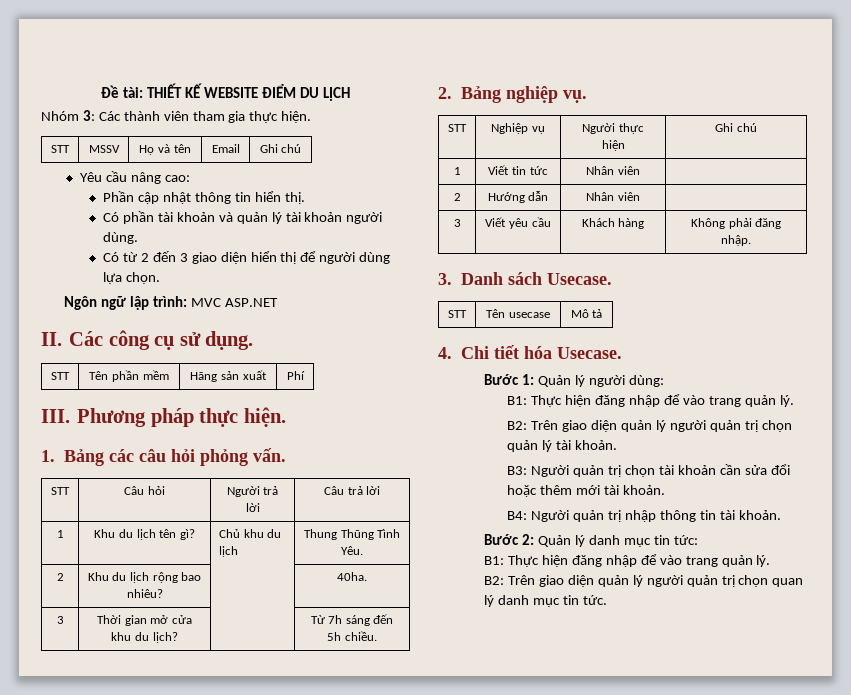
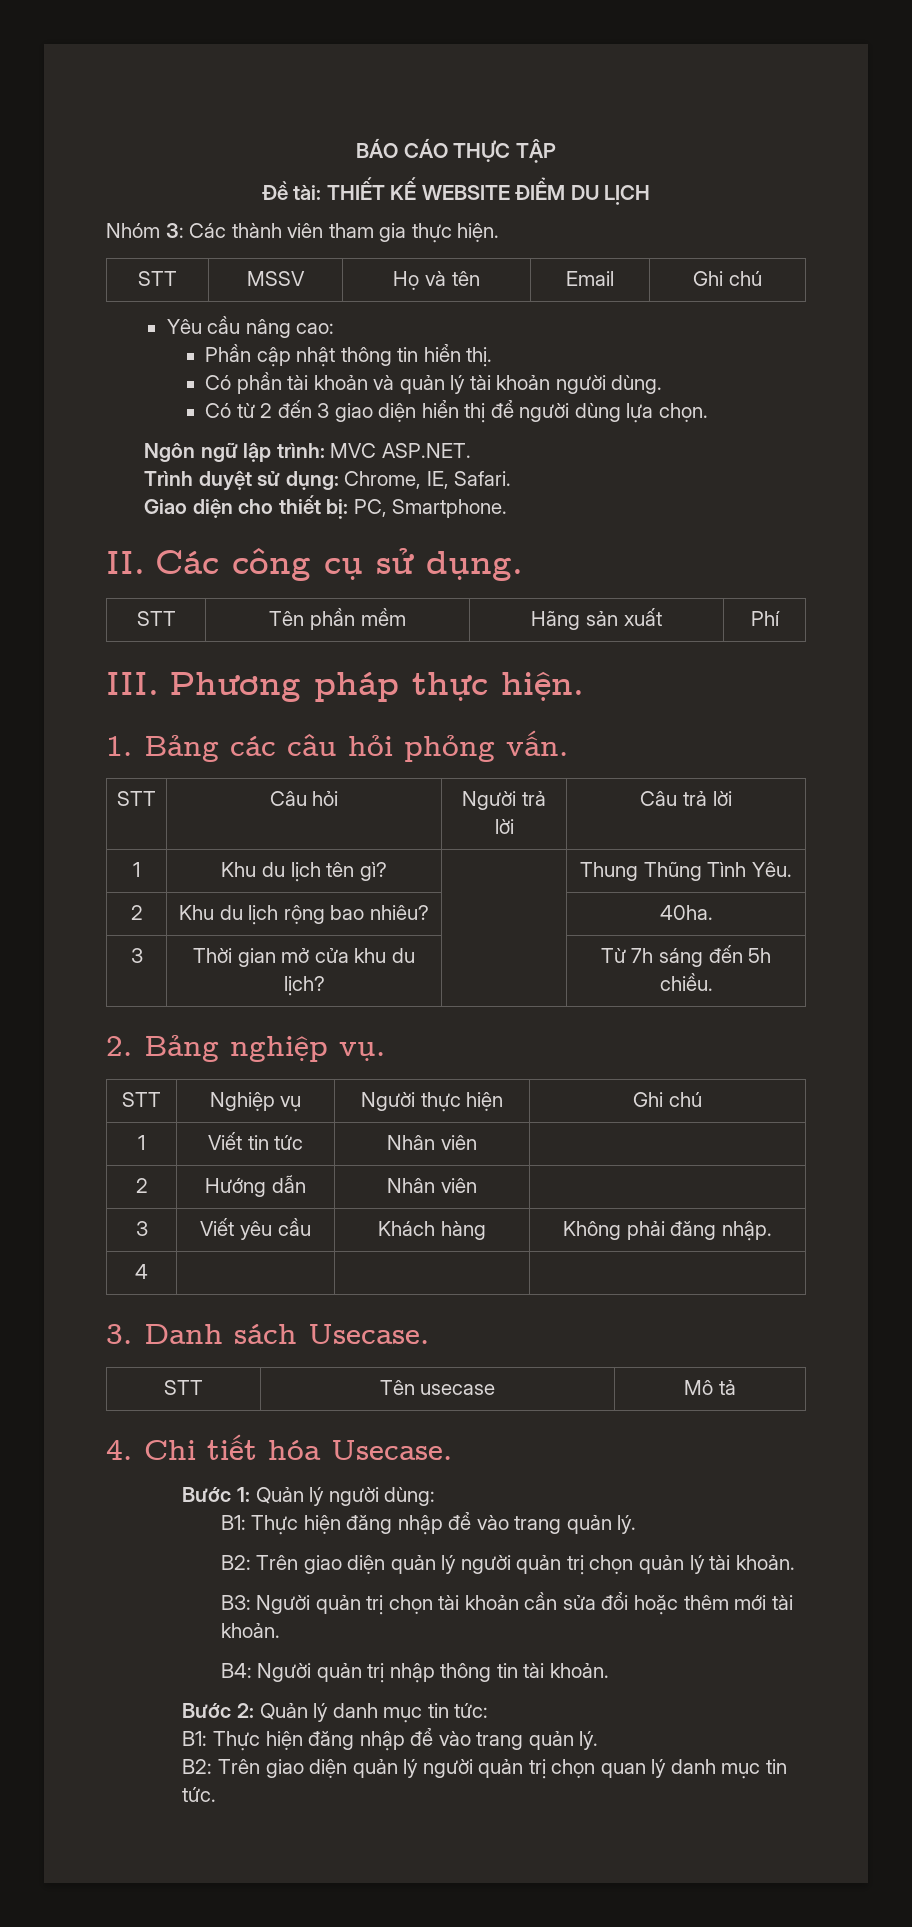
(101, 91) none -> [356,138,556,163] BÁO CÁO THỰC TẬP //
[224,298,278,307] ASP.NET -> [381,443,471,458] [144,471,512,491] [144,495,508,519] ASP.NET. // Trình duyệt sử dụng: Chrome, IE, Safari. // Giao diện cho thiết bị: PC, Smartphone.
[219,529,282,538] [219,546,239,557] Chủ khu du lịch -> (387, 871) none
(751, 240) none -> [135,1264,148,1279] // 4 | | |

